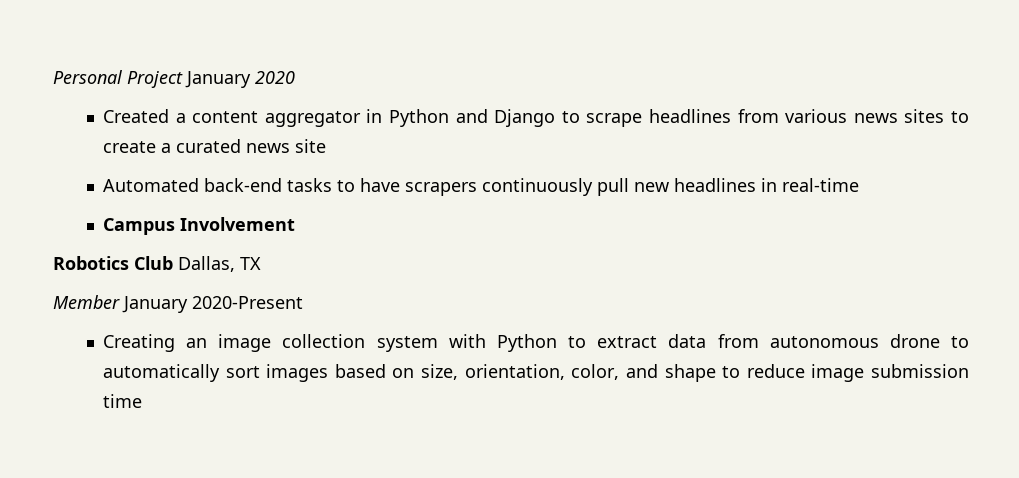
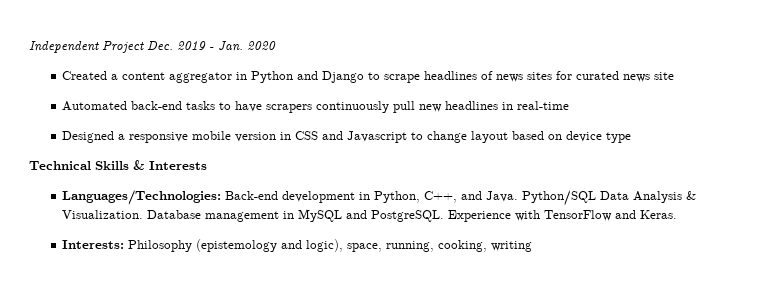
[53,70,251,88] Personal Project January -> [29,41,243,53] Independent Project Dec. 2019 - Jan.
[737,109,970,123] [103,141,172,153] from various news sites to create a -> [481,71,573,82] of news sites for
[103,217,296,235] [53,256,261,272] [53,295,303,313] [103,334,969,352] [103,364,969,382] [103,394,143,408] Campus Involvement // Robotics Club Dallas, TX // Member January 2020-Present // Creating an image collection system with Python to extract data from autonomous drone to automatically sort images based on size, orientation, color, and shape to reduce image submission time -> [62,131,632,143] [29,160,207,170] [62,190,697,206] [62,209,678,222] [62,239,533,252] Designed a responsive mobile version in CSS and Javascript to change layout based on device type // Technical Skills & Interests // Languages/Technologies: Back-end development in Python, C++, and Java. Python/SQL Data Analysis & Visualization. Database management in MySQL and PostgreSQL. Experience with TensorFlow and Keras. // Interests: Philosophy (epistemology and logic), space, running, cooking, writing

